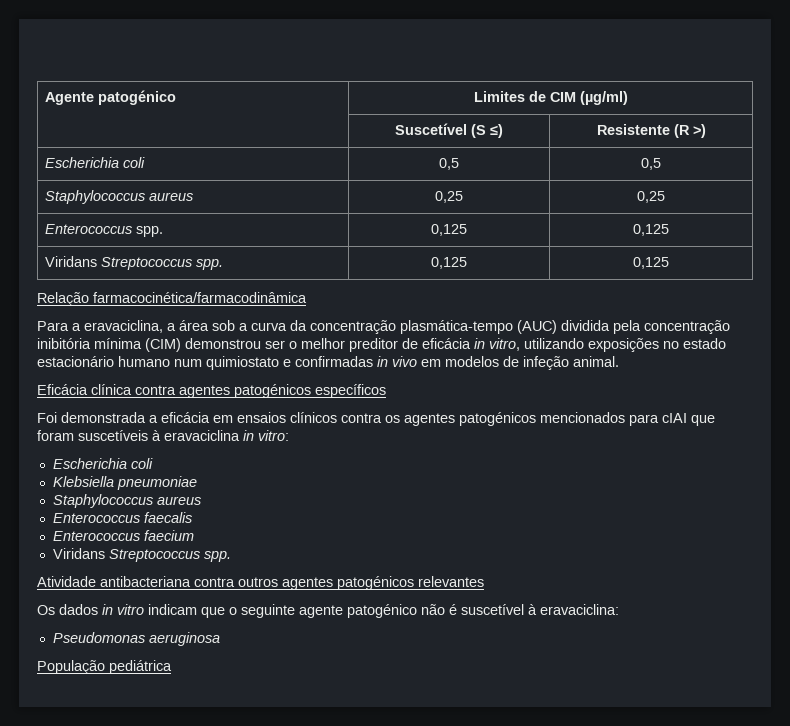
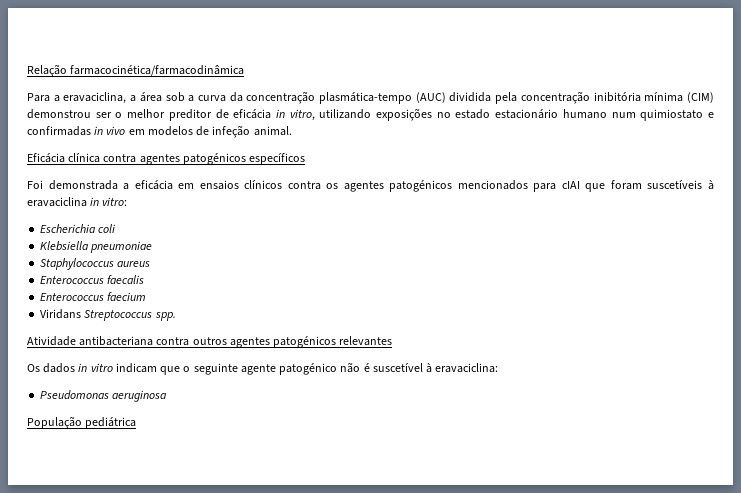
[45,90,177,105] [473,91,628,105] [395,123,503,138] [596,124,706,138] [45,157,146,168] [439,158,459,170] [641,158,661,170] [45,190,194,204] [435,191,463,203] [637,191,665,203] [45,224,164,237] [431,224,467,236] [633,224,669,236] [45,256,224,270] [431,257,467,269] [633,257,669,269] Agente patogénico | Limites de CIM (µg/ml) // | Suscetível (S ≤) | Resistente (R >) // Escherichia coli | 0,5 | 0,5 // Staphylococcus aureus | 0,25 | 0,25 // Enterococcus spp. | 0,125 | 0,125 // Viridans Streptococcus spp. | 0,125 | 0,125 // -> (27, 70) none

